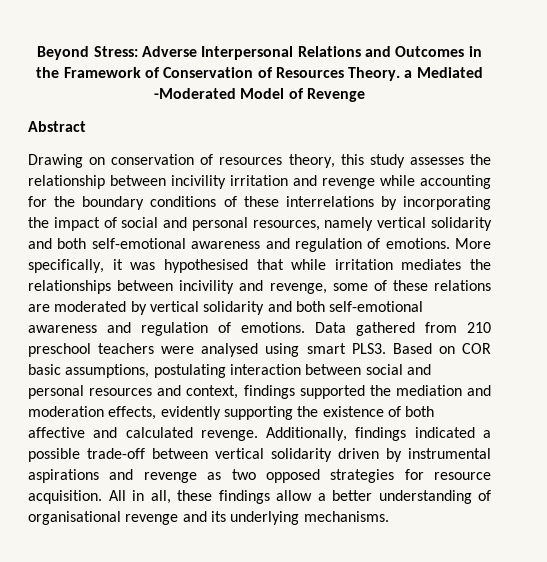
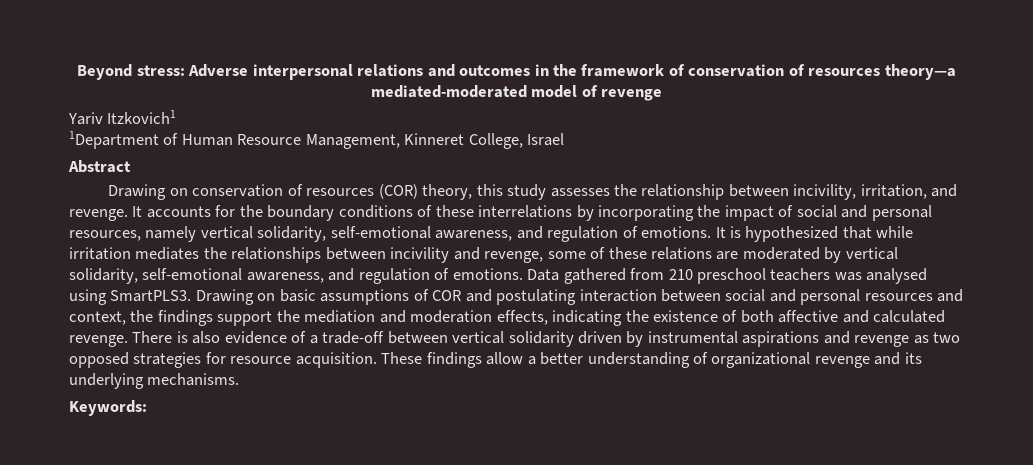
[93,46,482,60] [36,67,483,81] [154,88,365,102] Stress: Adverse Interpersonal Relations and Outcomes in the Framework of Conservation of Resources Theory. a Mediated -Moderated Model of Revenge -> [136,64,956,80] [370,85,663,101] [68,110,177,125] [69,131,565,149] stress: Adverse interpersonal relations and outcomes in the framework of conservation of resources theory—a mediated-moderated model of revenge // Yariv Itzkovich1 // 1Department of Human Resource Management, Kinneret College, Israel
(283, 161) none -> [378,184,418,199] (COR)
[171,175,491,189] incivility irritation and revenge while accounting -> [793,184,958,200] [69,206,211,221] incivility, irritation, and revenge. It accounts
[430,217,492,231] [28,238,491,252] [28,259,248,273] solidarity and both self-emotional awareness and regulation of emotions. More specifically, it was hypothesised -> [257,226,839,242] solidarity, self-emotional awareness, and regulation of emotions. It is hypothesized
[203,301,424,315] [28,325,97,333] solidarity and both self-emotional awareness -> [69,268,324,284] solidarity, self-emotional awareness,
[161,346,195,354] were -> [834,272,862,281] was
[306,343,491,354] [28,364,150,378] smart PLS3. Based on COR basic assumptions, -> [110,289,492,305] SmartPLS3. Drawing on basic assumptions of COR and
[243,385,365,399] findings supported -> [130,310,273,326] the findings support
[160,406,293,420] evidently supporting -> [552,310,623,326] indicating
[266,427,491,441] [28,448,80,462] Additionally, findings indicated a possible -> [132,331,318,344] There is also evidence of a
[108,490,212,504] All in all, these -> [381,352,423,364] These
[28,511,121,525] organisational -> [711,352,811,368] organizational
(389, 516) none -> [69,400,147,416] // Keywords:

